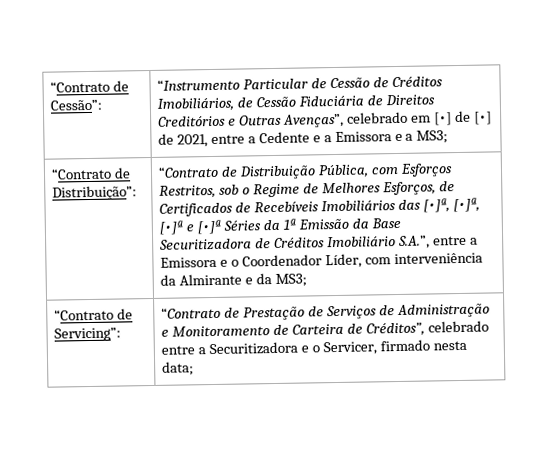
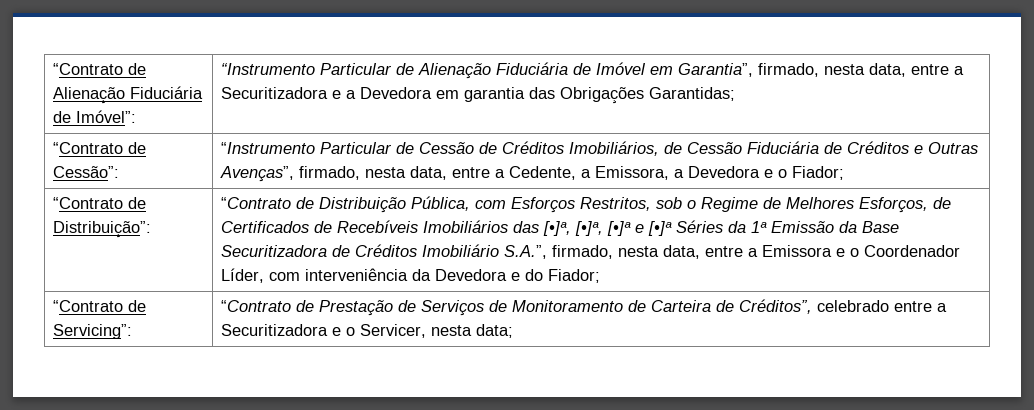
[50,80,130,93] “Contrato de -> [52,63,146,75] [52,86,203,104] [52,110,136,123] [220,62,964,79] [220,87,735,104] [52,142,146,154] “Contrato de Alienação Fiduciária de Imóvel”: | “Instrumento Particular de Alienação Fiduciária de Imóvel em Garantia”, firmado, nesta data, entre a Securitizadora e a Devedora em garantia das Obrigações Garantidas; // “Contrato de
[384,94,435,106] [158,115,227,127] Direitos Creditórios -> [846,141,909,154] Créditos
[346,110,492,126] [158,130,449,148] celebrado em [•] de [•] de 2021, entre a Cedente e a Emissora e a MS3; -> [298,166,844,180] firmado, nesta data, entre a Cedente, a Emissora, a Devedora e o Fiador;
(430, 242) none -> [551,245,700,259] firmado, nesta data,
[179,273,307,287] Almirante e da MS3; -> [434,269,600,283] Devedora e do Fiador;
[396,303,490,319] [161,329,170,337] Administração e -> (507, 306) none
[379,339,430,352] firmado -> (426, 331) none

